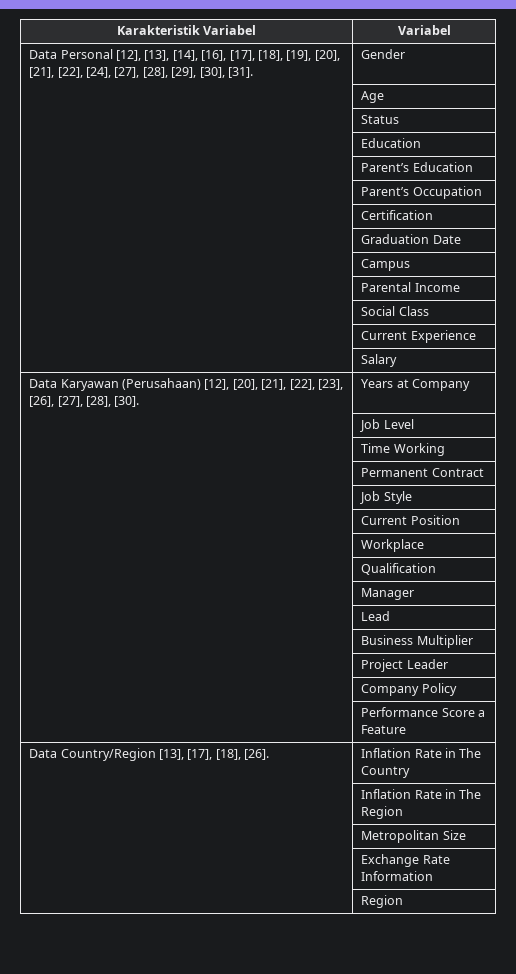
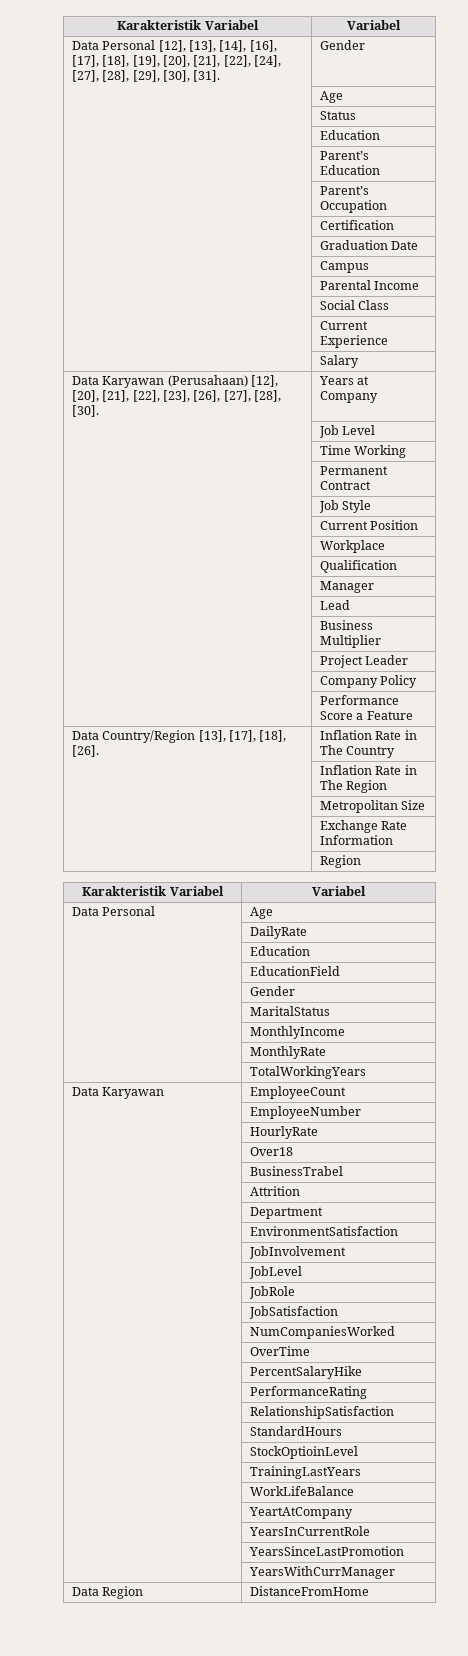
(404, 901) none -> [82,886,224,896] [312,886,366,896] [71,906,156,916] [249,907,273,919] [249,926,307,939] [249,946,310,956] [249,966,340,976] [249,986,295,996] [249,1006,330,1016] [249,1026,345,1039] [249,1046,326,1059] [249,1066,366,1079] [71,1087,165,1099] [249,1086,346,1099] [249,1106,361,1119] [249,1126,318,1139] [249,1147,293,1156] [249,1166,343,1176] [249,1186,300,1196] [249,1207,323,1219] [249,1226,398,1236] [248,1246,346,1259] [248,1266,302,1279] [248,1286,295,1299] [248,1306,338,1319] [249,1326,395,1339] [249,1346,310,1356] [249,1366,362,1379] [249,1386,367,1399] [249,1406,394,1419] [249,1426,342,1436] [249,1446,358,1459] [249,1466,361,1479] [249,1486,354,1496] [248,1507,353,1519] [248,1526,370,1536] [248,1546,404,1556] [248,1566,395,1579] [71,1586,144,1599] [249,1586,369,1596] // Karakteristik Variabel | Variabel // Data Personal | Age // | DailyRate // | Education // | EducationField // | Gender // | MaritalStatus // | MonthlyIncome // | MonthlyRate // | TotalWorkingYears // Data Karyawan | EmployeeCount // | EmployeeNumber // | HourlyRate // | Over18 // | BusinessTrabel // | Attrition // | Department // | EnvironmentSatisfaction // | JobInvolvement // | JobLevel // | JobRole // | JobSatisfaction // | NumCompaniesWorked // | OverTime // | PercentSalaryHike // | PerformanceRating // | RelationshipSatisfaction // | StandardHours // | StockOptioinLevel // | TrainingLastYears // | WorkLifeBalance // | YeartAtCompany // | YearsInCurrentRole // | YearsSinceLastPromotion // | YearsWithCurrManager // Data Region | DistanceFromHome

